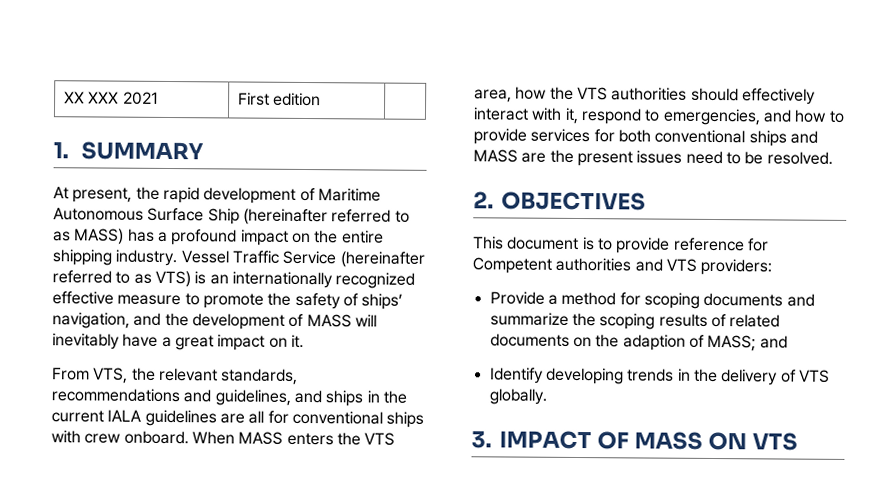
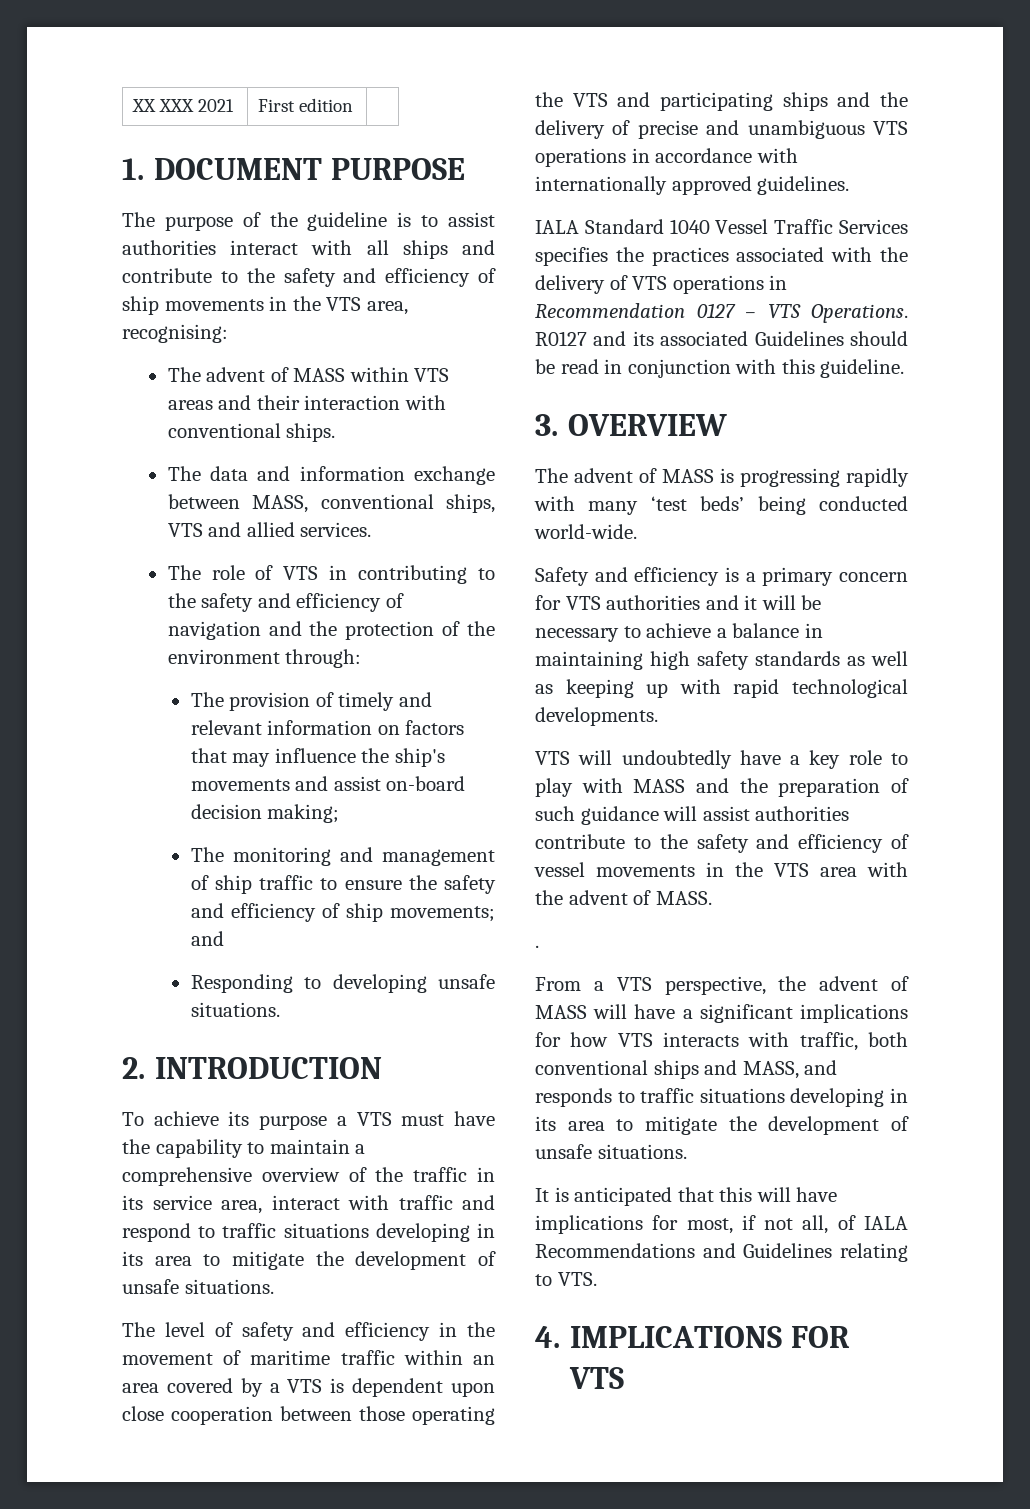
[80,141,204,161] [53,186,381,204] [53,207,410,226] [53,228,384,246] [52,249,425,268] [52,270,416,289] [52,291,404,310] [52,312,285,330] SUMMARY // At present, the rapid development of Maritime Autonomous Surface Ship (hereinafter referred to as MASS) has a profound impact on the entire shipping industry. Vessel Traffic Service (hereinafter referred to as VTS) is an internationally recognized effective measure to promote the safety of ships’ navigation, and the development -> [154,158,465,180] [122,212,495,231] [122,240,495,259] [122,268,496,287] [122,296,408,315] [122,324,228,343] [167,367,450,382] [167,395,446,410] [167,423,336,442] [167,466,495,485] [167,494,495,513] [167,522,372,537] [167,565,495,584] [167,593,404,612] [167,621,495,640] [167,649,362,668] [190,692,432,711] [190,720,465,735] [190,748,445,767] [190,776,466,791] [190,804,340,823] [190,847,495,866] [190,875,497,894] [190,903,495,922] [190,931,224,946] [190,974,495,993] [190,1002,280,1017] [122,1057,383,1079] [122,1111,495,1130] [122,1139,366,1158] [122,1167,496,1186] [122,1195,495,1214] [122,1223,495,1242] [122,1251,497,1270] [122,1279,274,1294] [122,1322,495,1341] [122,1350,495,1365] [122,1378,495,1397] [122,1406,495,1425] [535,92,908,111] [535,120,908,139] [535,148,798,167] [535,176,850,195] [535,219,908,234] [535,247,908,266] [535,275,788,294] [535,303,908,323] [535,331,908,346] [535,359,905,378] [535,414,728,436] [535,468,909,487] [534,496,908,515] [534,524,637,539] [535,567,908,586] [535,595,822,610] [535,623,823,642] [535,651,908,670] [535,679,908,698] [535,707,658,726] [535,750,908,769] [535,778,909,797] [535,806,850,825] [535,834,909,853] [534,862,908,877] [535,890,712,905] [535,945,539,948] [535,976,879,995] DOCUMENT PURPOSE // The purpose of the guideline is to assist authorities interact with all ships and contribute to the safety and efficiency of ship movements in the VTS area, recognising: // The advent of MASS within VTS areas and their interaction with conventional ships. // The data and information exchange between MASS, conventional ships, VTS and allied services. // The role of VTS in contributing to the safety and efficiency of navigation and the protection of the environment through: // The provision of timely and relevant information on factors that may influence the ship's movements and assist on-board decision making; // The monitoring and management of ship traffic to ensure the safety and efficiency of ship movements; and // Responding to developing unsafe situations. // 2. INTRODUCTION // To achieve its purpose a VTS must have the capability to maintain a comprehensive overview of the traffic in its service area, interact with traffic and respond to traffic situations developing in its area to mitigate the development of unsafe situations. // The level of safety and efficiency in the movement of maritime traffic within an area covered by a VTS is dependent upon close cooperation between those operating the VTS and participating ships and the delivery of precise and unambiguous VTS operations in accordance with internationally approved guidelines. // IALA Standard 1040 Vessel Traffic Services specifies the practices associated with the delivery of VTS operations in Recommendation 0127 – VTS Operations. R0127 and its associated Guidelines should be read in conjunction with this guideline. // 3. OVERVIEW // The advent of MASS is progressing rapidly with many ‘test beds’ being conducted world-wide. // Safety and efficiency is a primary concern for VTS authorities and it will be necessary to achieve a balance in maintaining high safety standards as well as keeping up with rapid technological developments. // VTS will undoubtedly have a key role to play with MASS and the preparation of such guidance will assist authorities contribute to the safety and efficiency of vessel movements in the VTS area with the advent of MASS. // . // From a VTS perspective, the advent
[52,333,304,351] [52,367,299,385] [51,388,407,407] [51,409,425,428] [51,430,396,446] [474,86,816,105] [473,107,845,126] [473,128,818,147] [473,149,833,167] [473,191,646,211] [472,236,769,254] [472,257,773,276] [489,291,815,309] [489,312,781,330] [489,333,788,352] [489,367,830,386] [488,388,547,405] [471,430,747,451] inevitably have a great impact on it. // From VTS, the relevant standards, recommendations and guidelines, and ships in the current IALA guidelines are all for conventional ships with crew onboard. When MASS enters the VTS area, how the VTS authorities should effectively interact with it, respond to emergencies, and how to provide services for both conventional ships and MASS are the present issues need to be resolved. // 2. OBJECTIVES // This document is to provide reference for Competent authorities and VTS providers: // Provide a method for scoping documents and summarize the scoping results of related documents on the adaption of MASS; and // Identify developing trends in the delivery of VTS globally. // 3. IMPACT OF MASS ON -> [634,1004,908,1023] [535,1032,908,1051] [535,1060,838,1079] [535,1088,908,1107] [535,1116,909,1135] [535,1144,687,1159] [535,1187,838,1206] [535,1215,908,1234] [535,1243,908,1262] [535,1272,597,1286] [535,1326,850,1348] have a significant implications for how VTS interacts with traffic, both conventional ships and MASS, and responds to traffic situations developing in its area to mitigate the development of unsafe situations. // It is anticipated that this will have implications for most, if not all, of IALA Recommendations and Guidelines relating to VTS. // 4. IMPLICATIONS FOR

